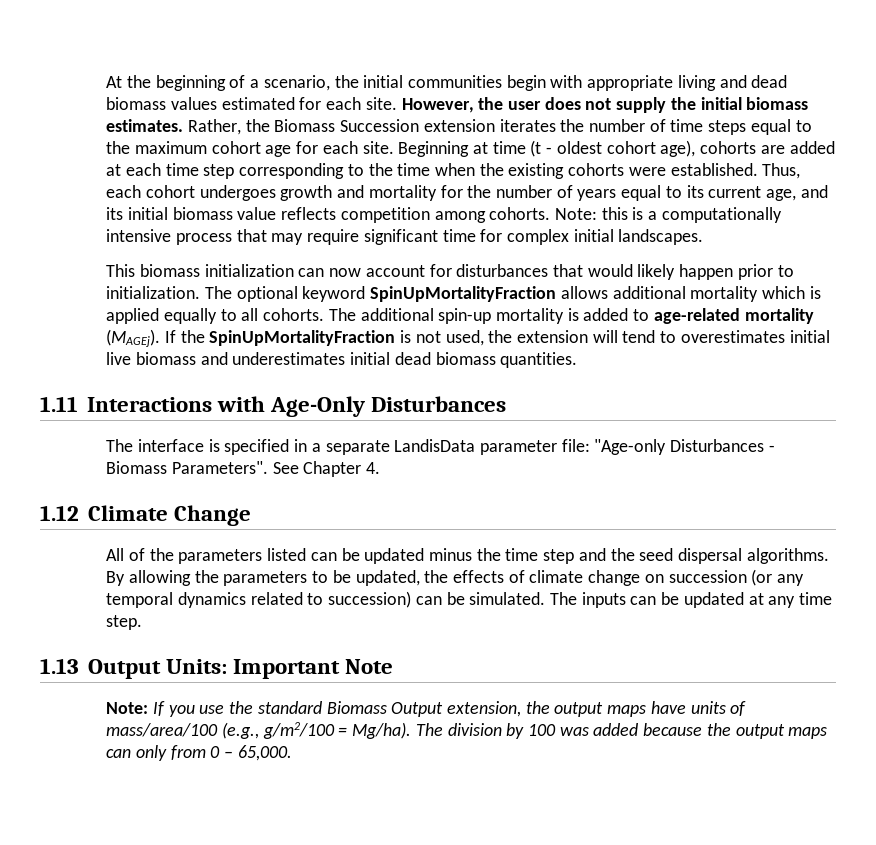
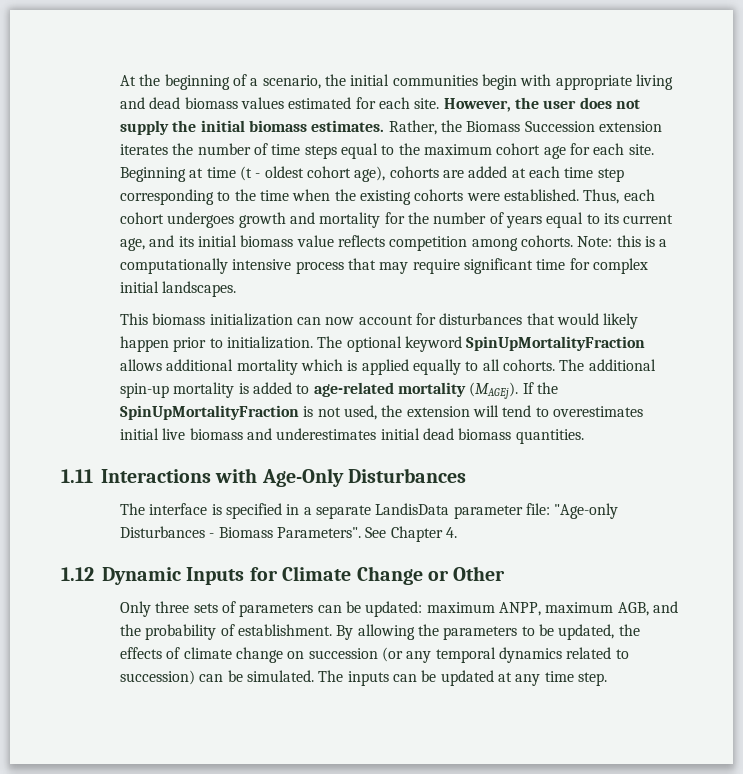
(79, 513) none -> [102,567,278,585] Dynamic Inputs for
[106,548,829,564] // All of the parameters listed can be updated minus the time step and the seed dispersal algorithms. -> [428,566,506,581] [120,601,678,617] [120,624,333,640] or Other // Only three sets of parameters can be updated: maximum ANPP, maximum AGB, and the probability of establishment.
[40,658,393,679] [106,701,747,717] [106,722,828,739] [106,745,292,761] // 1.13 Output Units: Important Note // Note: If you use the standard Biomass Output extension, the output maps have units of mass/area/100 (e.g., g/m2/100 = Mg/ha). The division by 100 was added because the output maps can only from 0 – 65,000. -> (607, 679) none

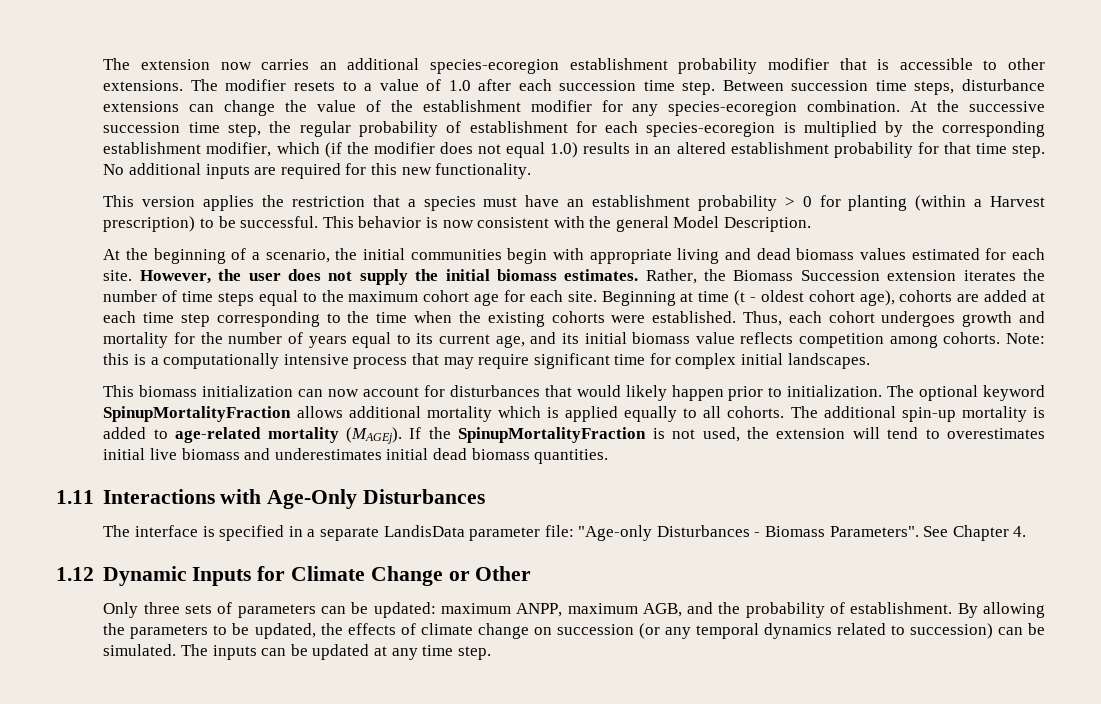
(120, 80) none -> [103,58,1045,74] [103,79,1045,95] [103,100,1046,116] [103,121,1045,137] [103,142,1045,158] [103,163,532,179] [103,195,1045,211] [103,216,812,232] The extension now carries an additional species-ecoregion establishment probability modifier that is accessible to other extensions. The modifier resets to a value of 1.0 after each succession time step. Between succession time steps, disturbance extensions can change the value of the establishment modifier for any species-ecoregion combination. At the successive succession time step, the regular probability of establishment for each species-ecoregion is multiplied by the corresponding establishment modifier, which (if the modifier does not equal 1.0) results in an altered establishment probability for that time step. No additional inputs are required for this new functionality. // This version applies the restriction that a species must have an establishment probability > 0 for planting (within a Harvest prescription) to be successful. This behavior is now consistent with the general Model Description. //
[466,336,646,351] SpinUpMortalityFraction -> [103,406,292,422] SpinupMortalityFraction
[120,405,300,420] SpinUpMortalityFraction -> [458,427,647,443] SpinupMortalityFraction

